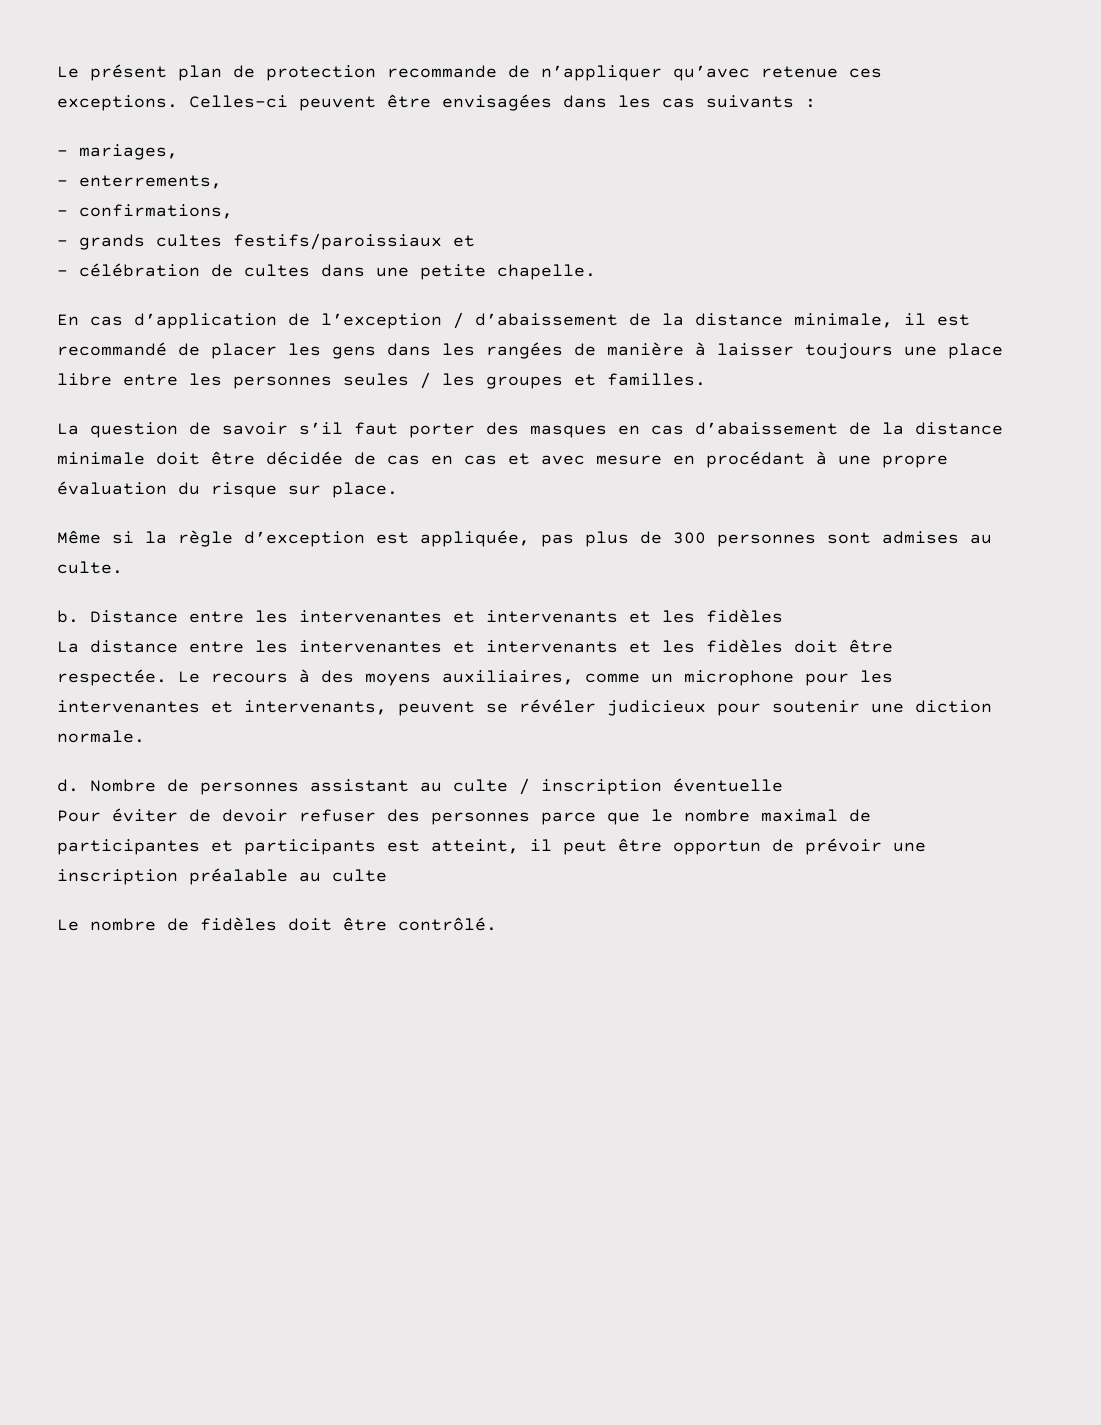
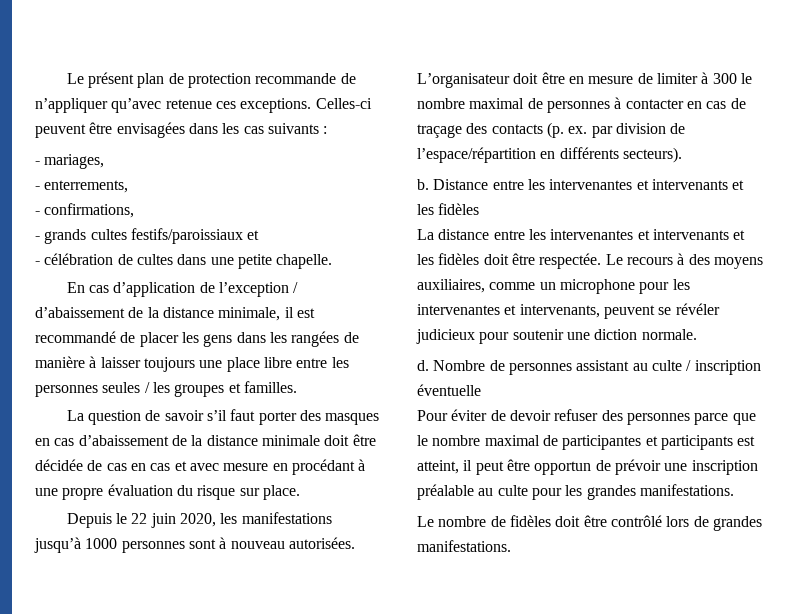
[57,530,992,547] [57,561,123,574] Même si la règle d’exception est appliquée, pas plus de 300 personnes sont admises au culte. -> [66,512,332,528] [34,537,355,553] [417,72,752,88] [417,97,746,113] [417,122,686,138] [417,147,682,163] Depuis le 22 juin 2020, les manifestations jusqu’à 1000 personnes sont à nouveau autorisées. L’organisateur doit être en mesure de limiter à 300 le nombre maximal de personnes à contacter en cas de traçage des contacts (p. ex. par division de l’espace/répartition en différents secteurs).
(387, 875) none -> [531,484,734,500] pour les grandes manifestations.
[398,917,497,931] contrôlé. -> [610,515,762,531] [417,540,511,552] contrôlé lors de grandes manifestations.

